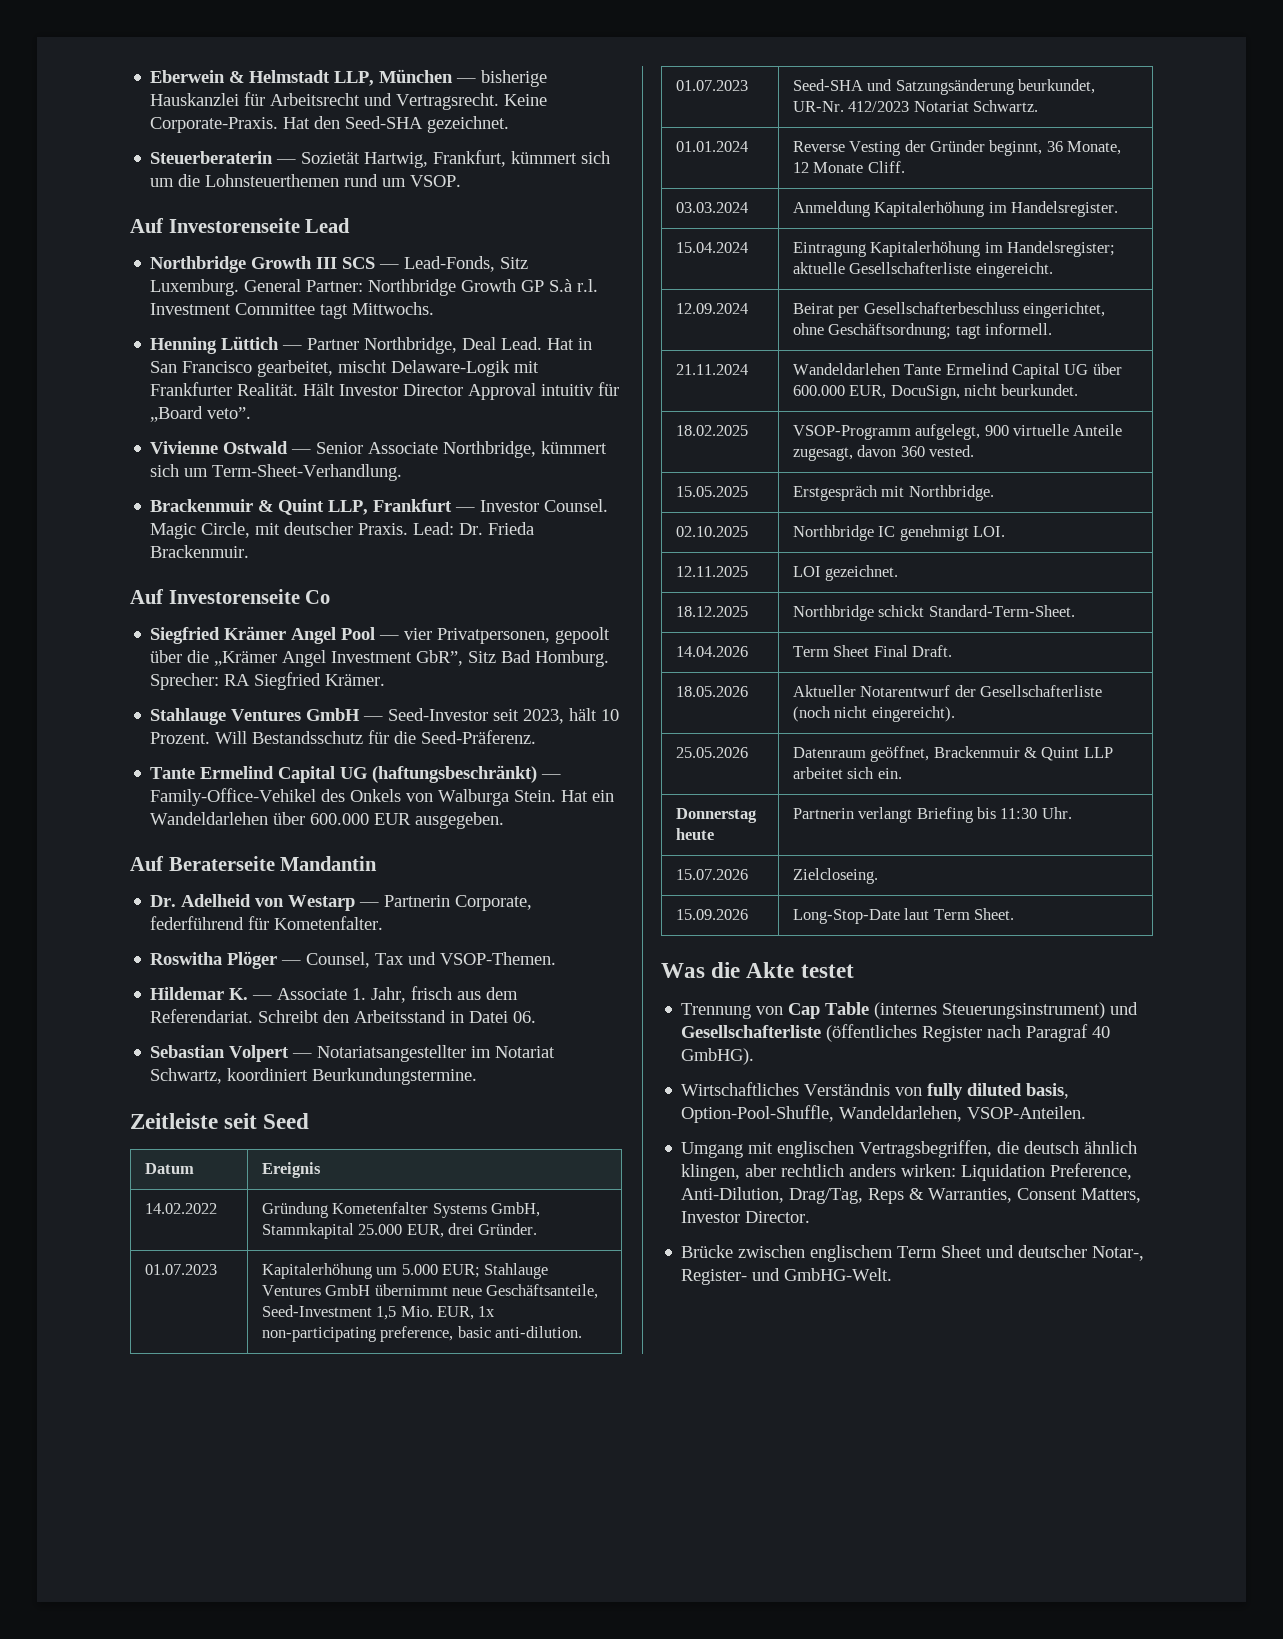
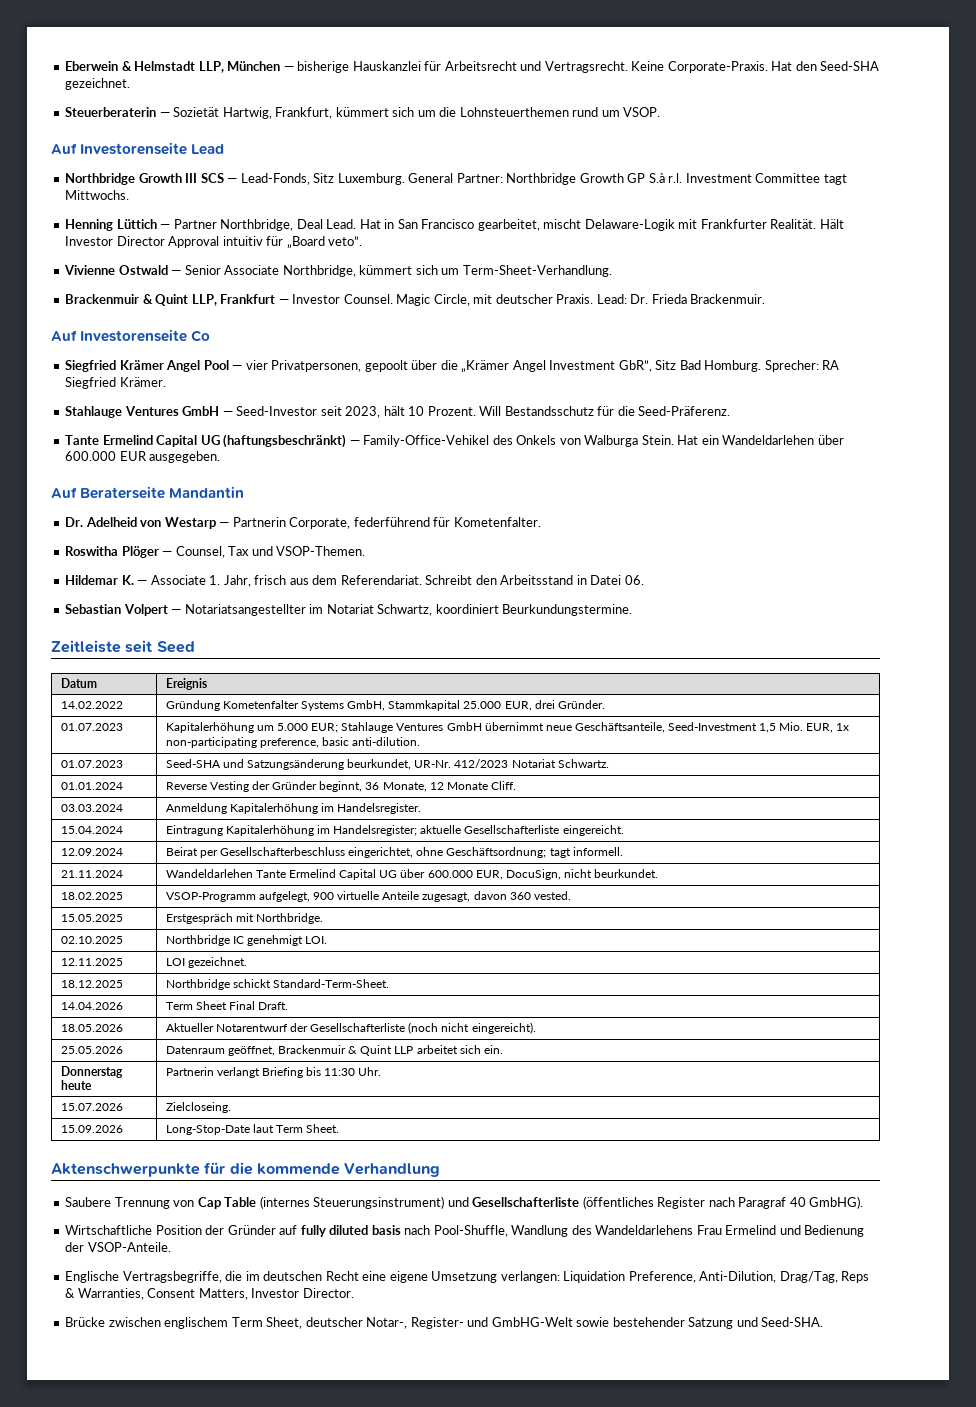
[661,962,854,978] Was die Akte testet // -> [51,1162,441,1177] [65,1197,112,1207] Aktenschwerpunkte für die kommende Verhandlung // Saubere
[681,1082,1070,1100] [681,1105,1087,1123] [681,1140,1138,1158] [681,1164,957,1181] Wirtschaftliches Verständnis von fully diluted basis, Option-Pool-Shuffle, Wandeldarlehen, VSOP-Anteilen. // Umgang mit englischen Vertragsbegriffen, die deutsch ähnlich klingen, aber rechtlich anders wirken: -> [65,1225,865,1237] [65,1242,171,1252] [65,1271,560,1283] Wirtschaftliche Position der Gründer auf fully diluted basis nach Pool-Shuffle, Wandlung des Wandeldarlehens Frau Ermelind und Bedienung der VSOP-Anteile. // Englische Vertragsbegriffe, die im deutschen Recht eine eigene Umsetzung verlangen:
[941,1245,1015,1258] Sheet und -> [266,1317,303,1329] Sheet,
[784,1268,893,1281] GmbHG-Welt. -> [491,1317,824,1329] GmbHG-Welt sowie bestehender Satzung und Seed-SHA.

